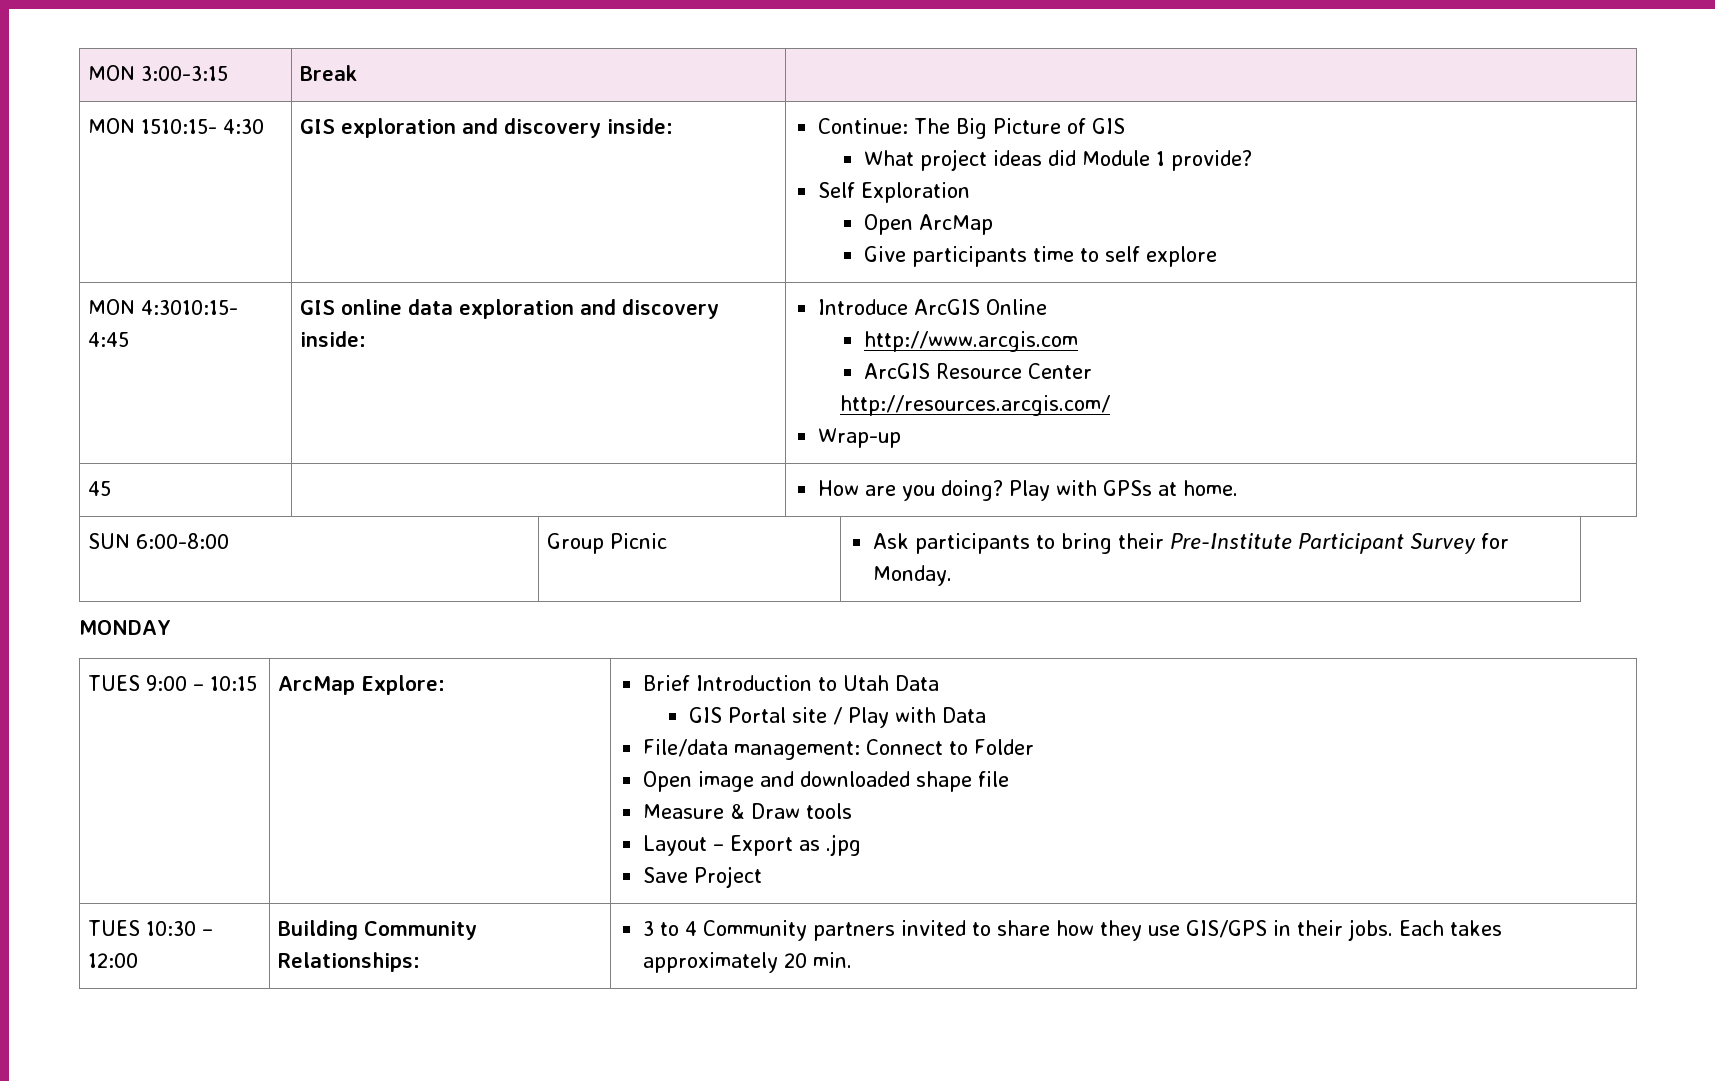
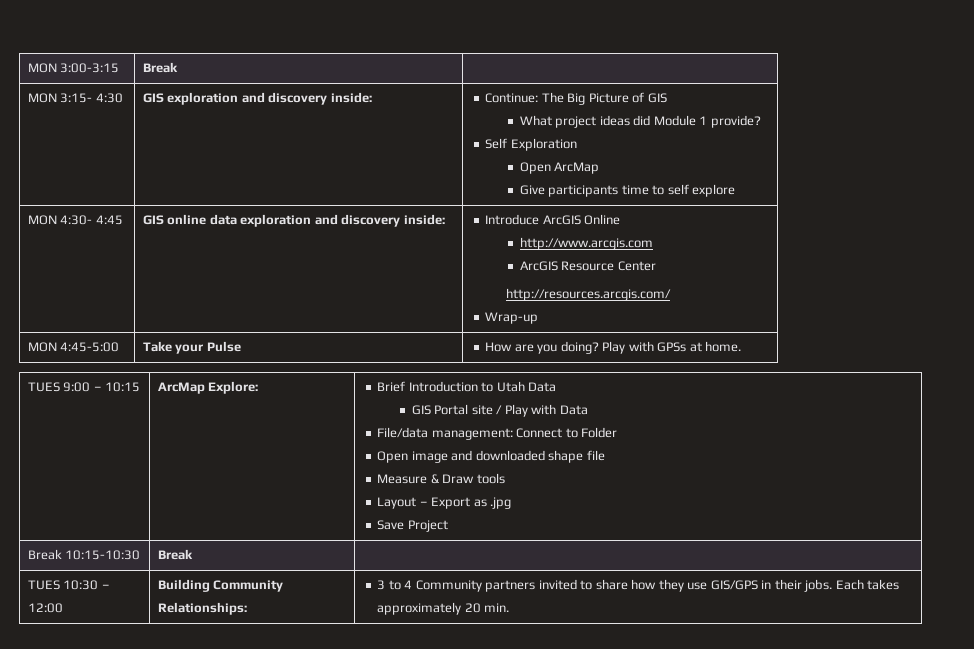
[141,119,218,134] 1510:15- -> [60,93,93,103] 3:15-
[141,300,239,315] 4:3010:15- -> [60,215,93,225] 4:30-
[88,481,112,496] 45 | -> [27,342,120,352] [142,341,241,354] MON 4:45-5:00 | Take your Pulse
[88,533,230,549] [547,533,668,554] [873,533,1510,554] [873,565,953,586] [79,620,171,635] // SUN 6:00-8:00 | Group Picnic | Ask participants to bring their Pre-Institute Participant Survey for Monday. // MONDAY -> (742, 346) none
(763, 877) none -> [27,549,141,560] [157,549,193,560] // Break 10:15-10:30 | Break |

